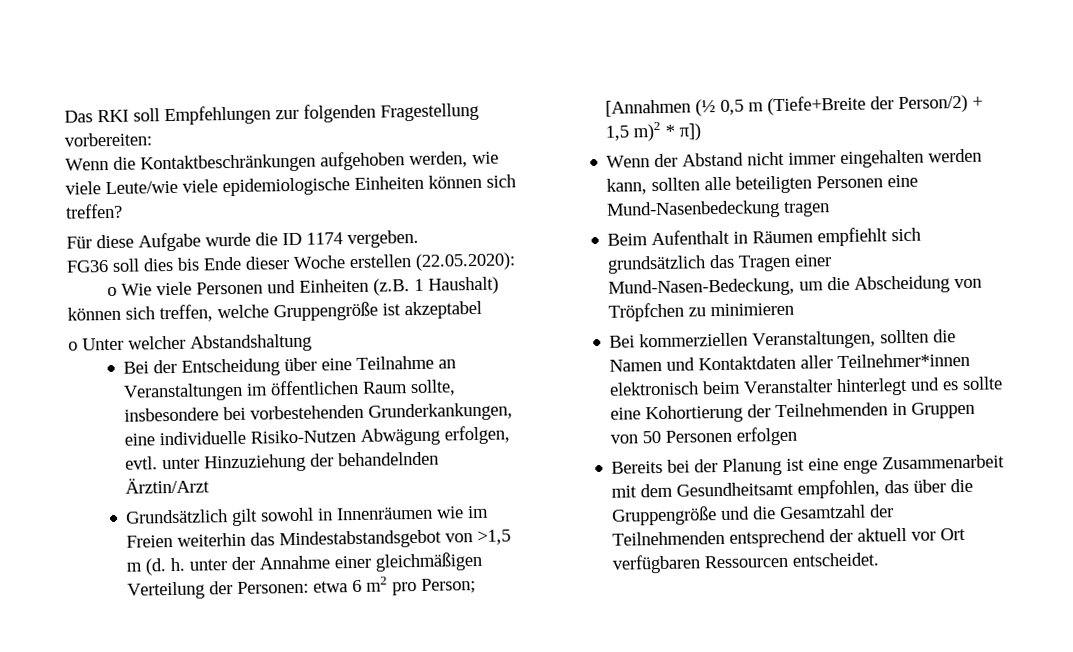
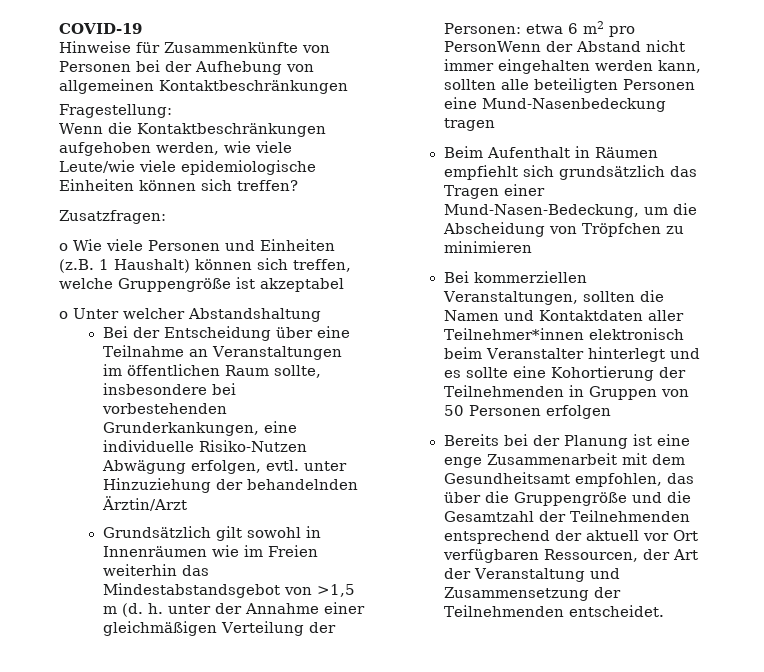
[64,102,479,126] [64,132,152,147] Das RKI soll Empfehlungen zur folgenden Fragestellung vorbereiten: -> [59,23,142,34] [59,41,330,53] [59,60,314,75] [59,79,348,94] [59,104,172,118] COVID-19 // Hinweise für Zusammenkünfte von Personen bei der Aufhebung von allgemeinen Kontaktbeschränkungen // Fragestellung:
[66,229,419,252] [66,252,516,273] Für diese Aufgabe wurde die ID 1174 vergeben. // FG36 soll dies bis Ende dieser Woche erstellen (22.05.2020): -> [59,210,166,224] Zusatzfragen:
[421,578,477,594] [605,94,984,117] [605,121,702,142] [606,155,651,168] Person; [Annahmen (½ 0,5 m (Tiefe+Breite der Person/2) + 1,5 m)2 * π]) // Wenn -> [443,41,541,52] PersonWenn
[704,554,789,569] Ressourcen -> [543,549,698,562] [443,568,620,582] [443,587,621,601] [443,605,564,617] Ressourcen, der Art der Veranstaltung und Zusammensetzung der Teilnehmenden

